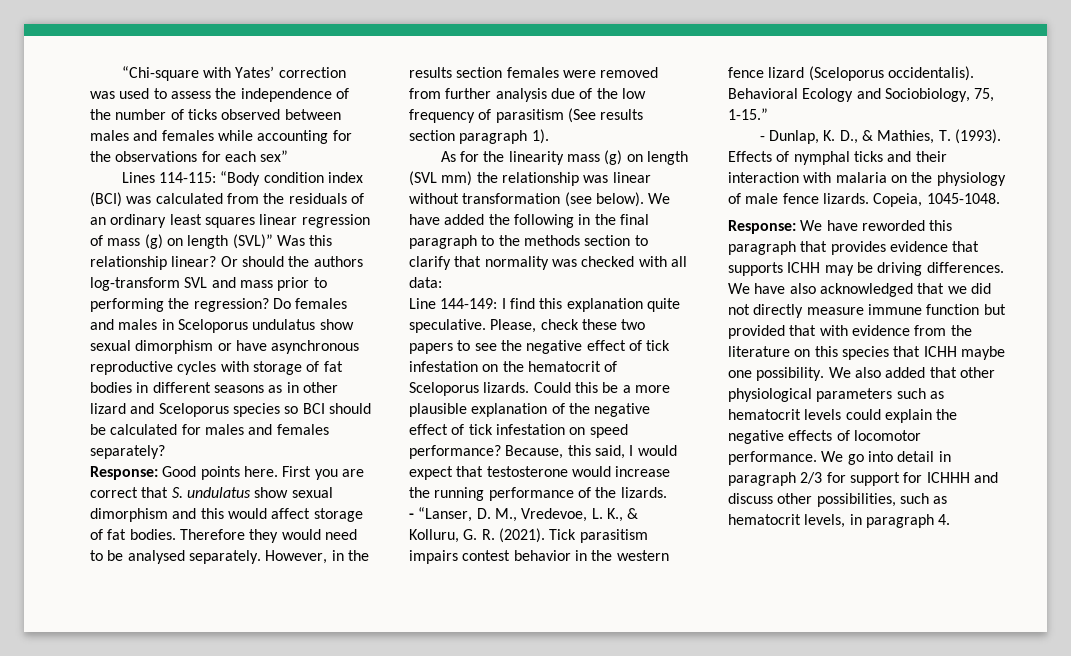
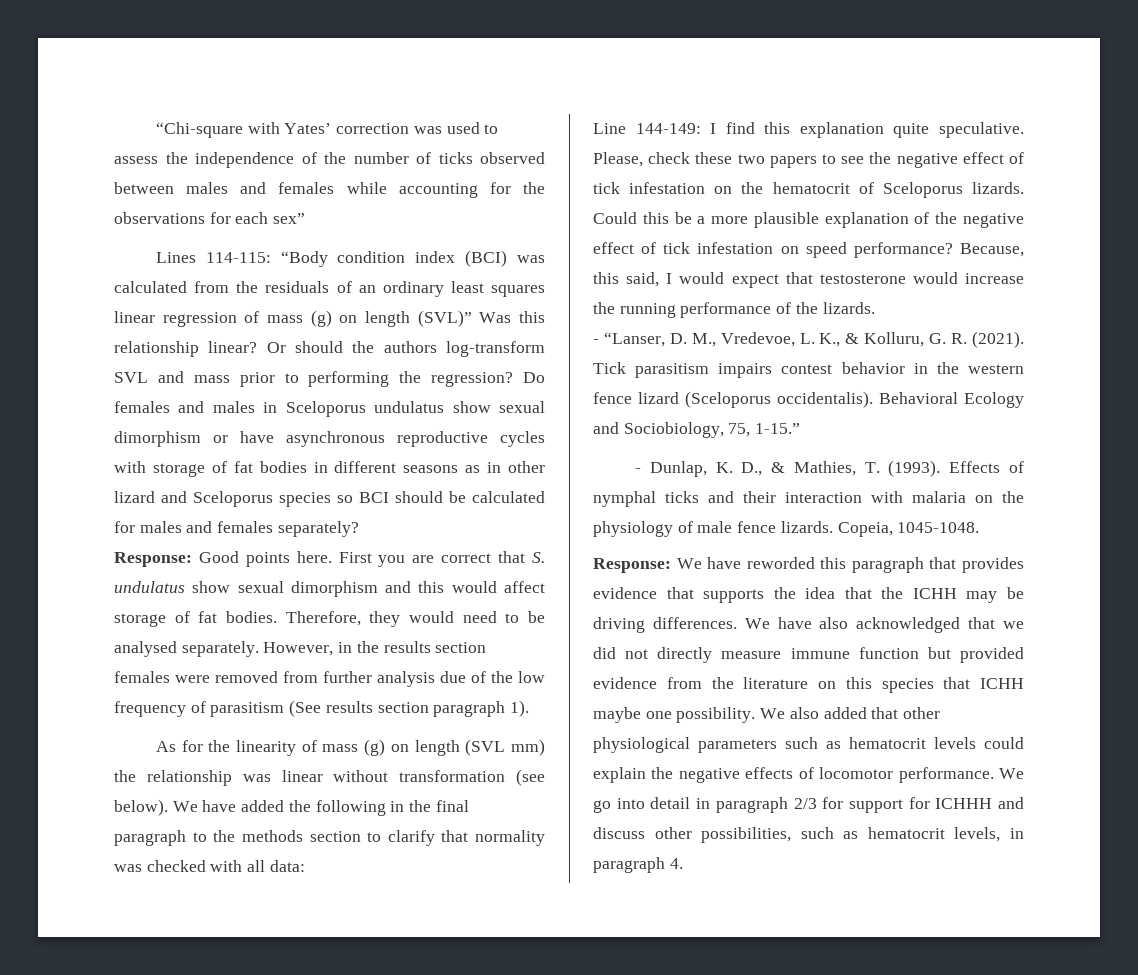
[179,529,245,540] Therefore -> [285,611,361,626] Therefore,
(564, 158) none -> [301,740,317,752] of
(783, 269) none -> [773,587,904,599] the idea that the
[789,325,848,336] that with -> (1024, 655) none

